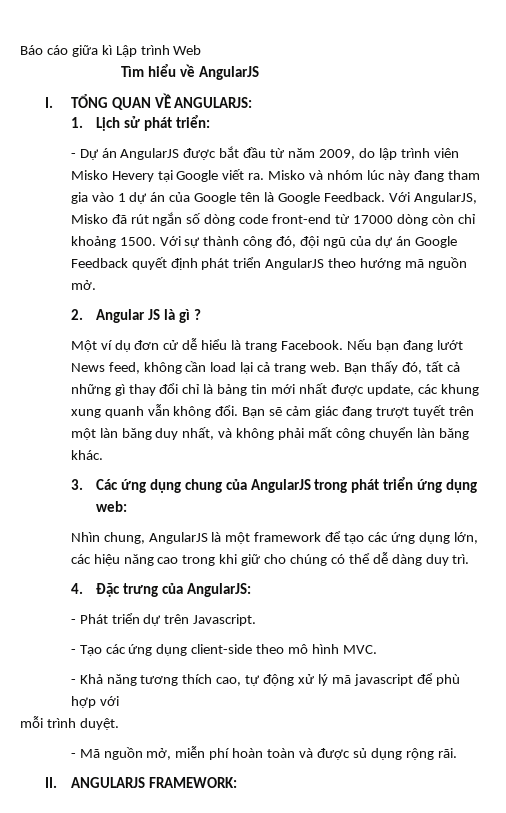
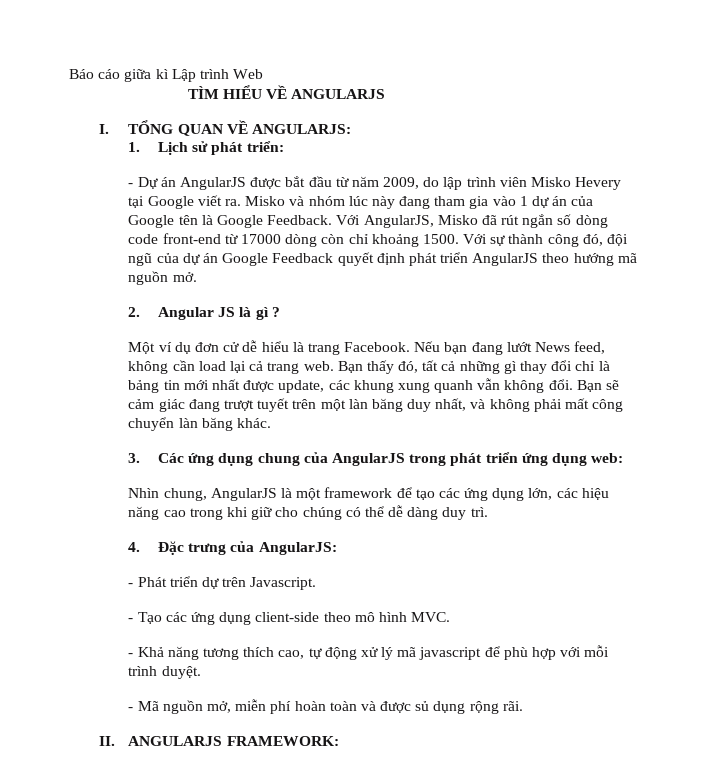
[121,64,260,80] Tìm hiểu về AngularJS -> [187,85,386,99] TÌM HIỂU VỀ ANGULARJS
(119, 701) // -> (582, 652) none

